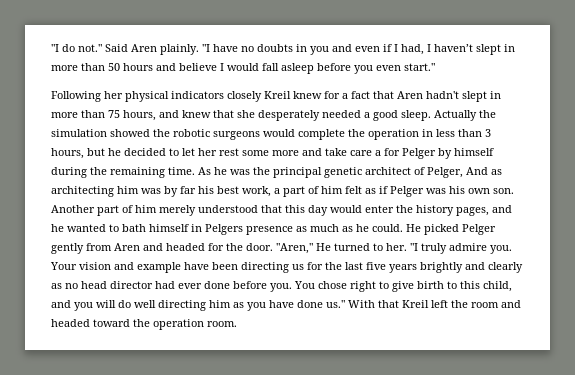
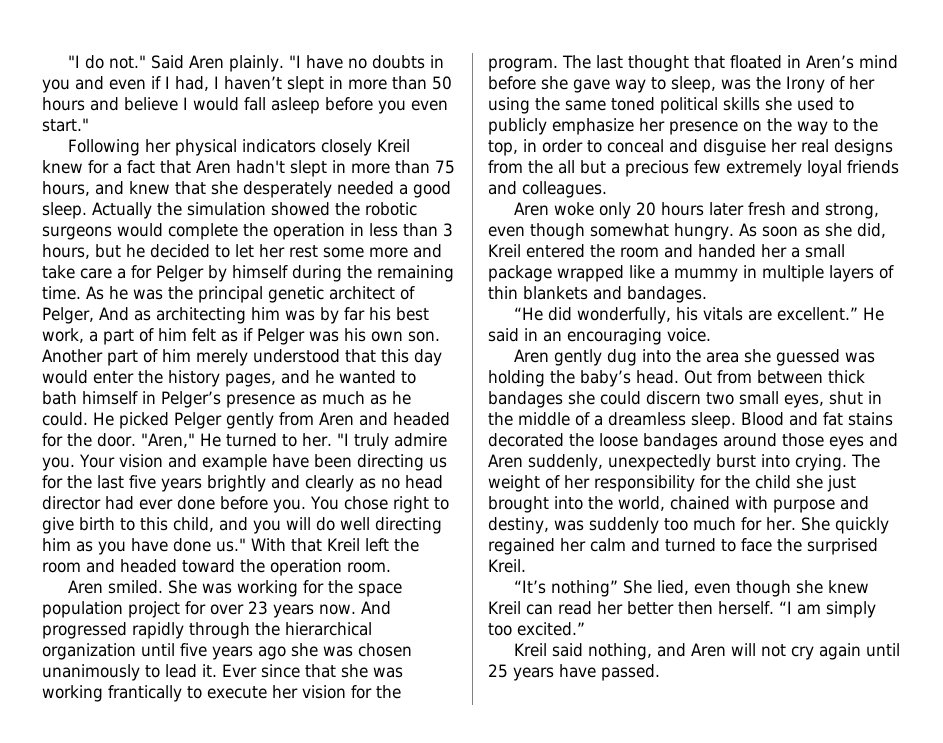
[205,224,243,235] Pelgers -> [161,391,221,408] Pelger’s
(237, 324) none -> [67,580,402,597] [42,601,391,618] [42,622,372,639] [42,643,412,660] [42,664,403,681] [42,685,401,702] [488,55,898,72] [488,76,875,93] [488,97,854,114] [488,118,878,135] [488,139,893,156] [488,160,899,177] [488,181,607,198] [513,202,879,219] [488,223,886,240] [488,244,845,258] [488,265,894,282] [488,286,707,303] [513,307,884,324] [488,328,711,345] [513,349,875,366] [488,370,865,387] [488,391,882,408] [488,412,893,429] [488,433,898,450] [488,454,880,471] [488,475,856,492] [488,496,869,513] [488,517,889,534] [488,538,878,555] [488,559,526,573] [513,580,869,597] [488,601,876,618] [488,622,585,636] [513,643,900,660] [488,664,660,681] // Aren smiled. She was working for the space population project for over 23 years now. And progressed rapidly through the hierarchical organization until five years ago she was chosen unanimously to lead it. Ever since that she was working frantically to execute her vision for the program. The last thought that floated in Aren’s mind before she gave way to sleep, was the Irony of her using the same toned political skills she used to publicly emphasize her presence on the way to the top, in order to conceal and disguise her real designs from the all but a precious few extremely loyal friends and colleagues. // Aren woke only 20 hours later fresh and strong, even though somewhat hungry. As soon as she did, Kreil entered the room and handed her a small package wrapped like a mummy in multiple layers of thin blankets and bandages. // “He did wonderfully, his vitals are excellent.” He said in an encouraging voice. // Aren gently dug into the area she guessed was holding the baby’s head. Out from between thick bandages she could discern two small eyes, shut in the middle of a dreamless sleep. Blood and fat stains decorated the loose bandages around those eyes and Aren suddenly, unexpectedly burst into crying. The weight of her responsibility for the child she just brought into the world, chained with purpose and destiny, was suddenly too much for her. She quickly regained her calm and turned to face the surprised Kreil. // “It’s nothing” She lied, even though she knew Kreil can read her better then herself. “I am simply too excited.” // Kreil said nothing, and Aren will not cry again until 25 years have passed.

